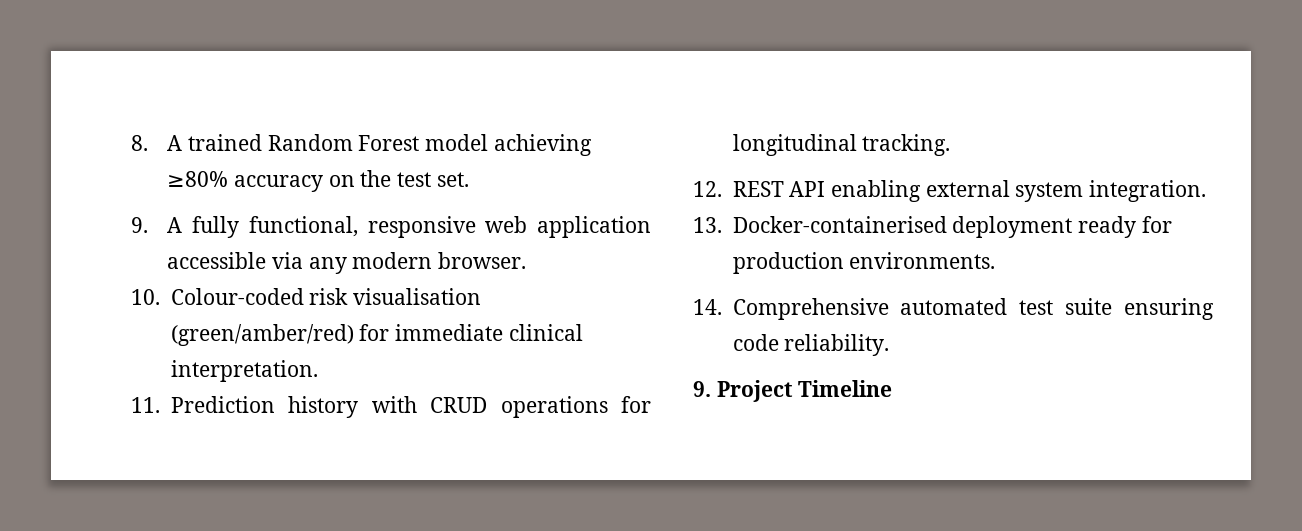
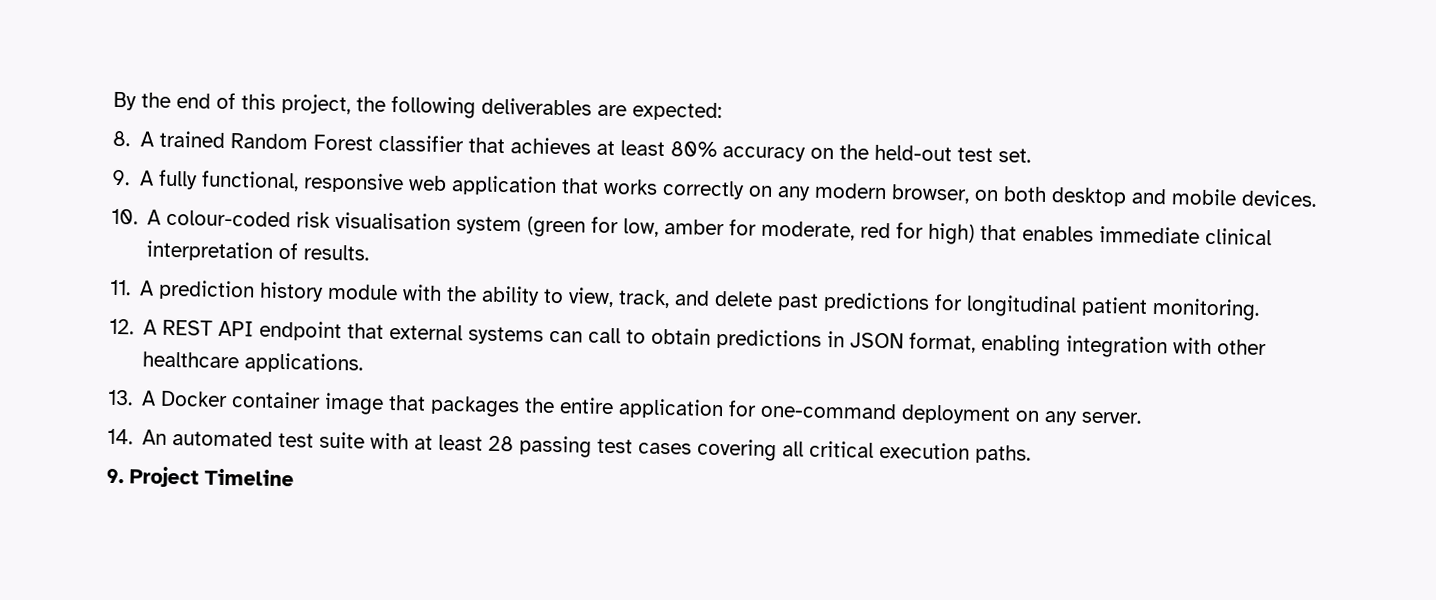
(131, 143) none -> [113,91,722,122] By the end of this project, the following deliverables are expected: //
[425,134,592,156] [167,171,229,187] model achieving ≥80% -> [378,134,718,157] classifier that achieves at least 80%
(392, 178) none -> [874,144,953,162] held-out
[167,252,527,274] [131,288,481,305] [170,324,583,346] [170,360,318,382] [131,396,651,418] [732,134,951,156] accessible via any modern browser. // 10. Colour-coded risk visualisation (green/amber/red) for immediate clinical interpretation. // 11. Prediction history with CRUD operations for longitudinal tracking. -> [561,178,1318,207] [111,208,1273,246] [146,240,370,262] [109,279,1261,321] that works correctly on any modern browser, on both desktop and mobile devices. // 10. A colour-coded risk visualisation system (green for low, amber for moderate, red for high) that enables immediate clinical interpretation of results. // 11. A prediction history module with the ability to view, track, and delete past predictions for longitudinal patient monitoring.
(722, 189) none -> [143,319,158,335] A
[830,180,1206,202] [693,216,1172,238] [732,252,996,274] enabling external system integration. // 13. Docker-containerised deployment ready for production environments. -> [259,320,1268,359] [142,351,364,374] [107,389,1143,426] endpoint that external systems can call to obtain predictions in JSON format, enabling integration with other healthcare applications. // 13. A Docker container image that packages the entire application for one-command deployment on any server.
[732,298,889,320] Comprehensive -> [142,429,168,445] An
[1124,298,1214,320] [732,334,890,356] ensuring code reliability. -> [370,432,1032,464] with at least 28 passing test cases covering all critical execution paths.

